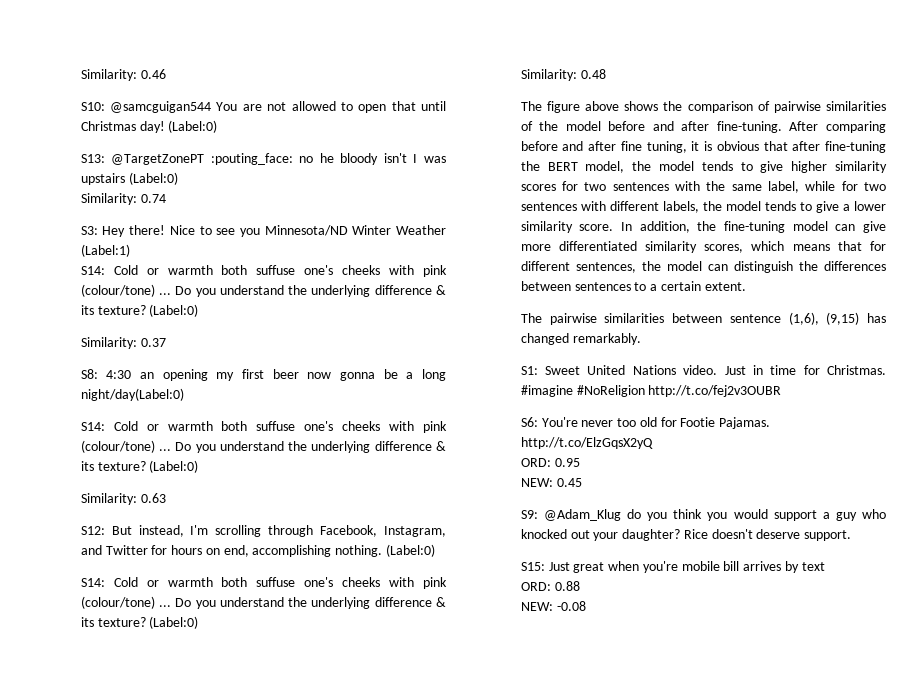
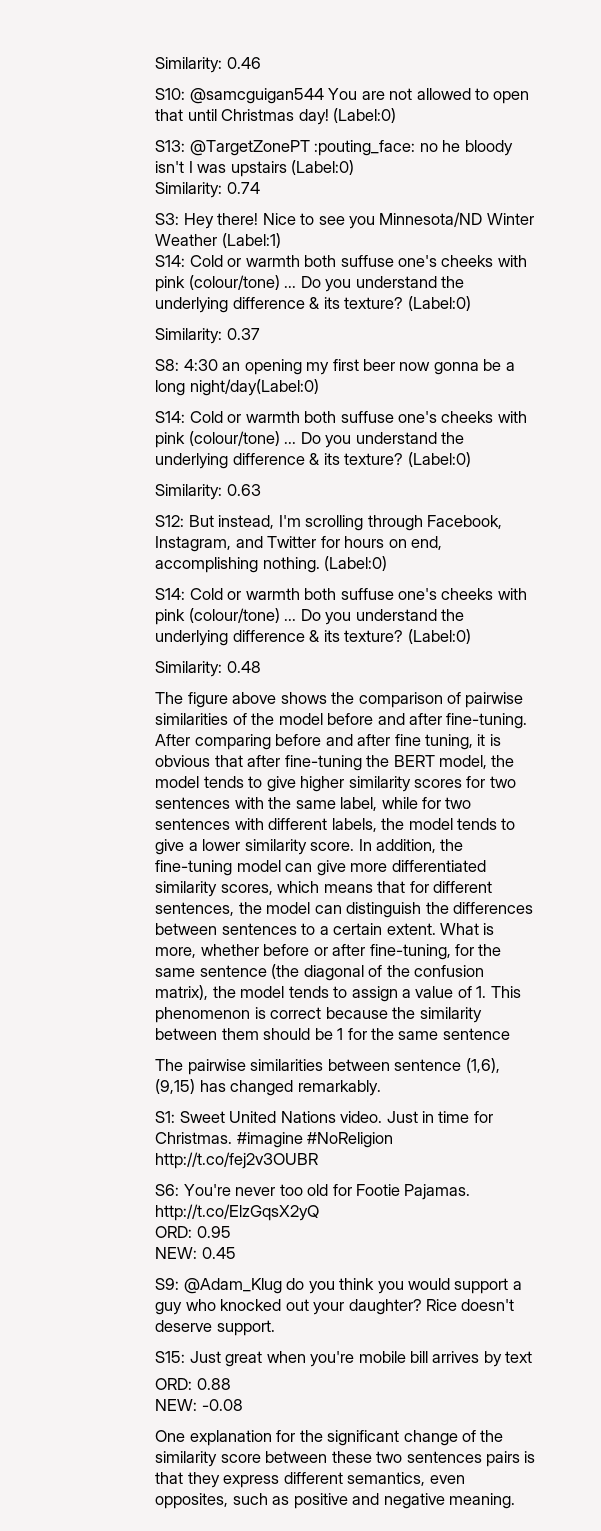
(746, 286) none -> [439,923,495,935] [155,944,502,960] [155,964,484,981] [155,985,521,1002] [155,1007,482,1023] [155,1028,510,1040] What is more, whether before or after fine-tuning, for the same sentence (the diagonal of the confusion matrix), the model tends to assign a value of 1. This phenomenon is correct because the similarity between them should be 1 for the same sentence
(586, 606) none -> [155,1430,504,1446] [155,1451,536,1467] [155,1472,465,1488] [155,1493,515,1509] // One explanation for the significant change of the similarity score between these two sentences pairs is that they express different semantics, even opposites, such as positive and negative meaning.

